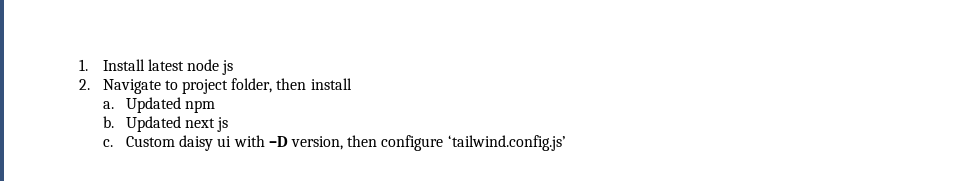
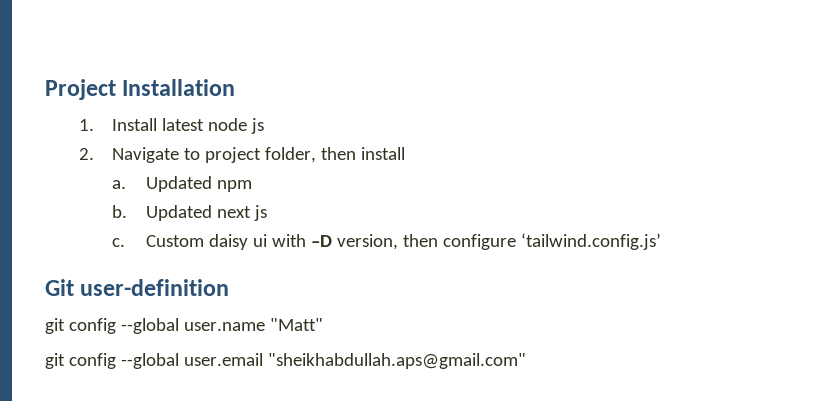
(79, 65) none -> [45,79,236,100] Project Installation //
(566, 143) none -> [45,279,230,296] [45,318,323,334] [45,353,526,369] // Git user-definition // git config --global user.name "Matt" // git config --global user.email "sheikhabdullah.aps@gmail.com"

